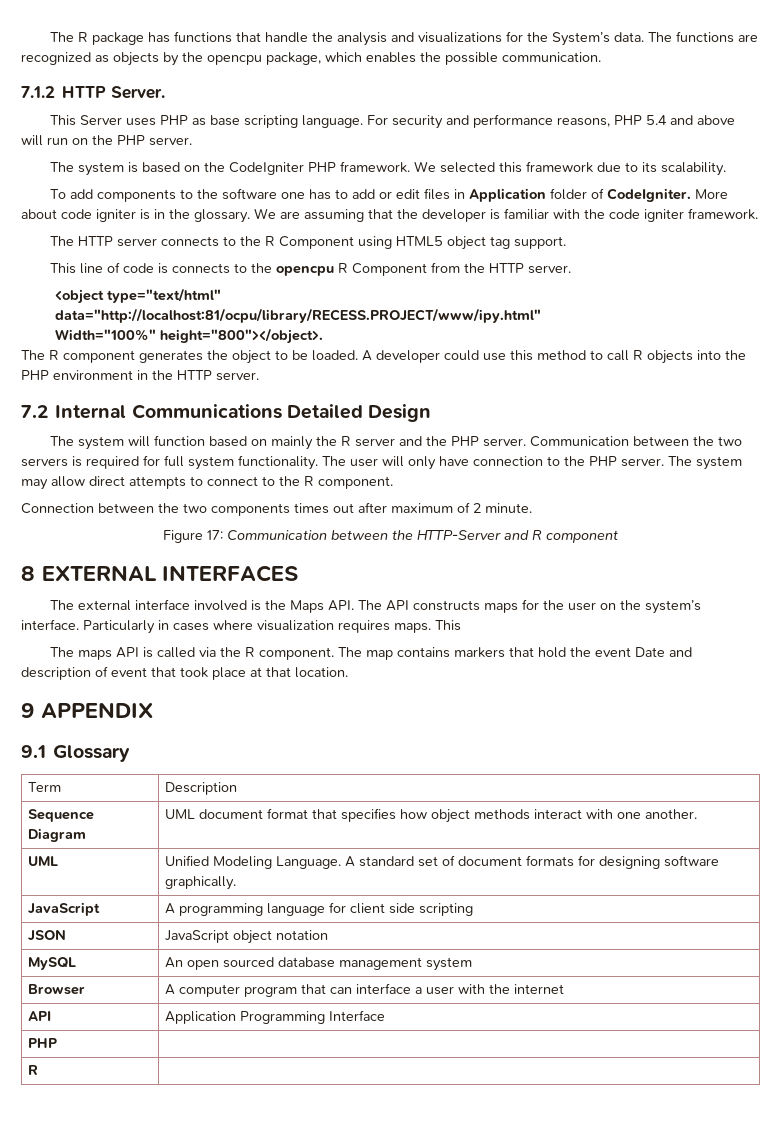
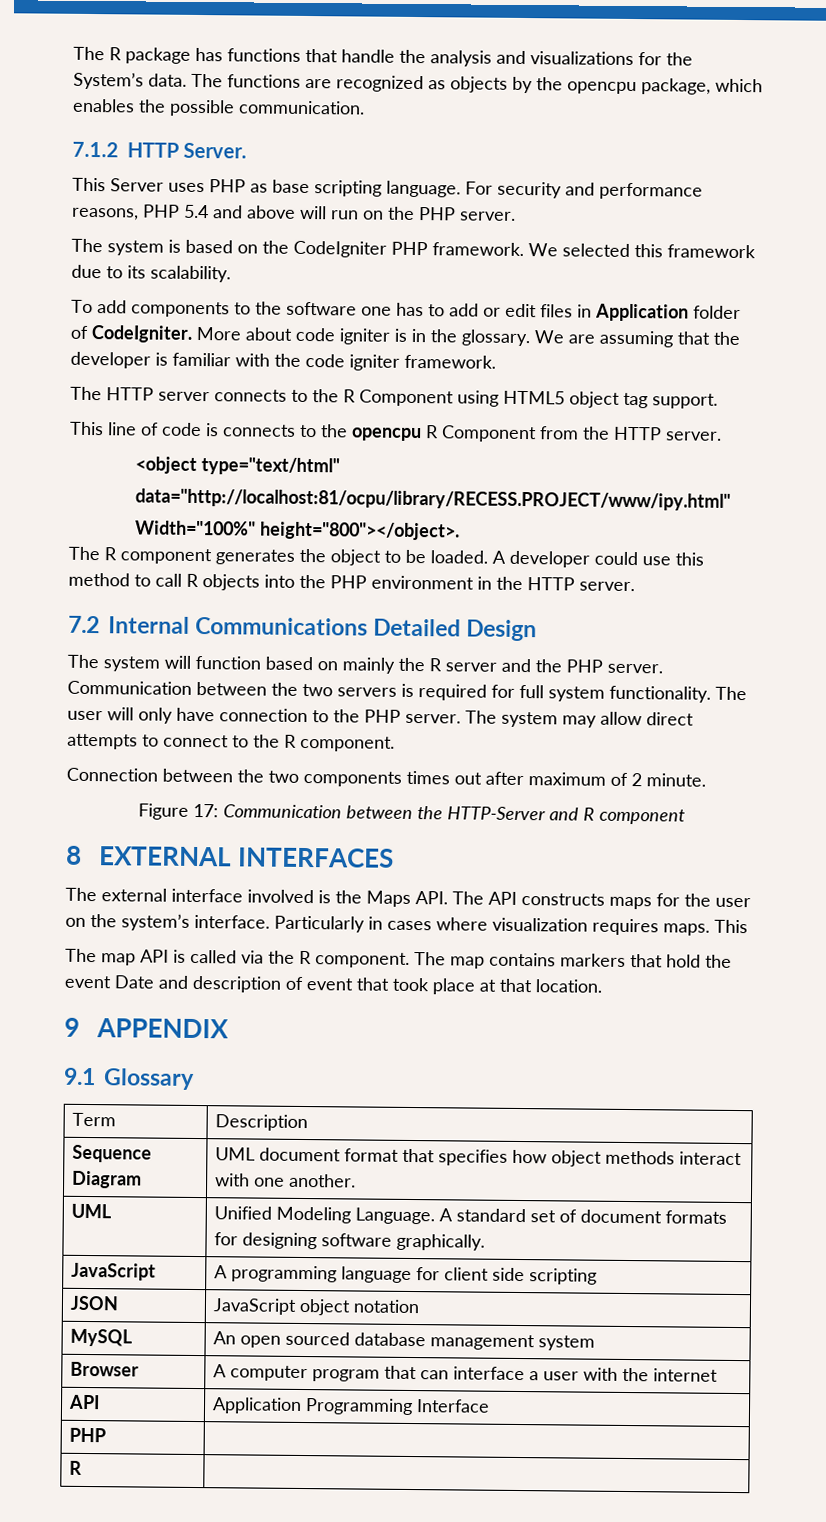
[77,650,112,660] maps -> [101,953,136,966] map

